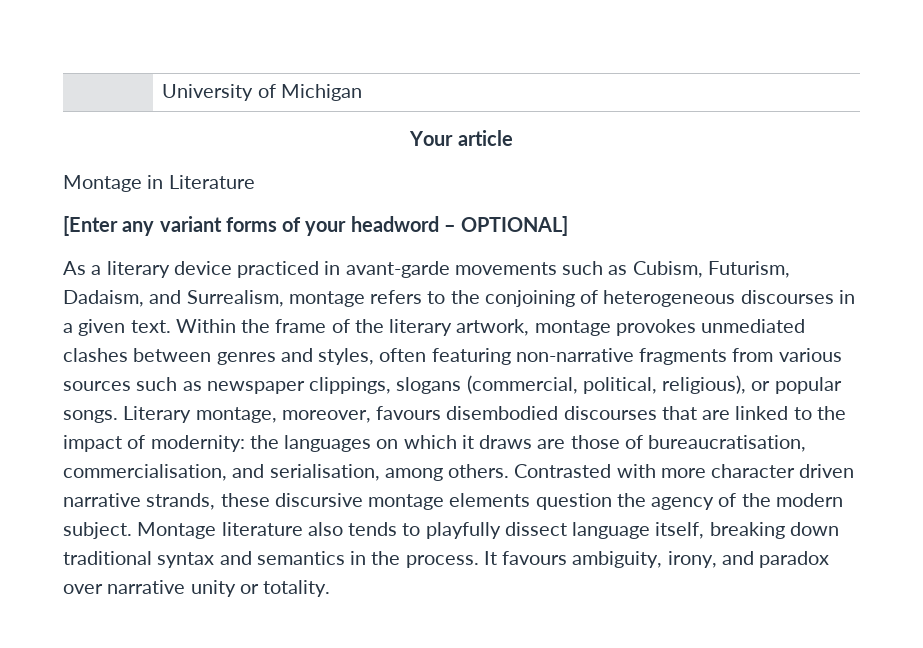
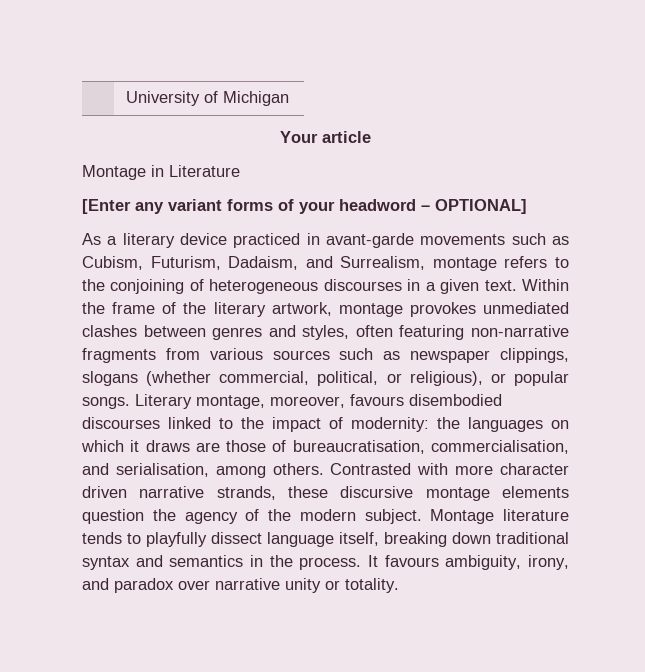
[466,375,657,394] (commercial, political, -> [146,371,402,386] (whether commercial, political, or
[661,406,731,420] that are -> (160, 423) none
[307,522,343,536] also -> (569, 515) none

